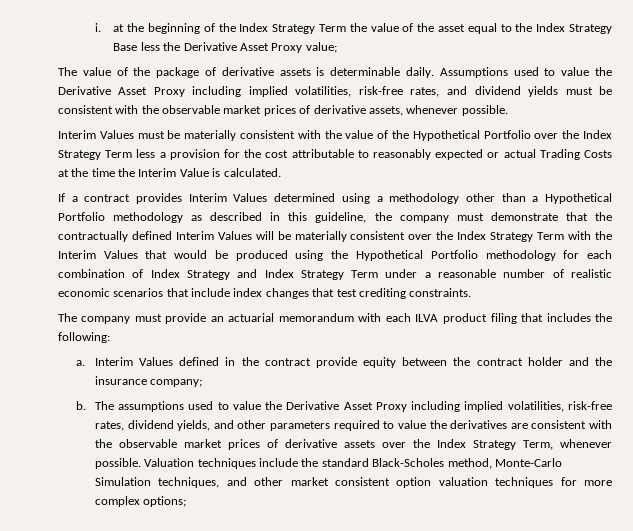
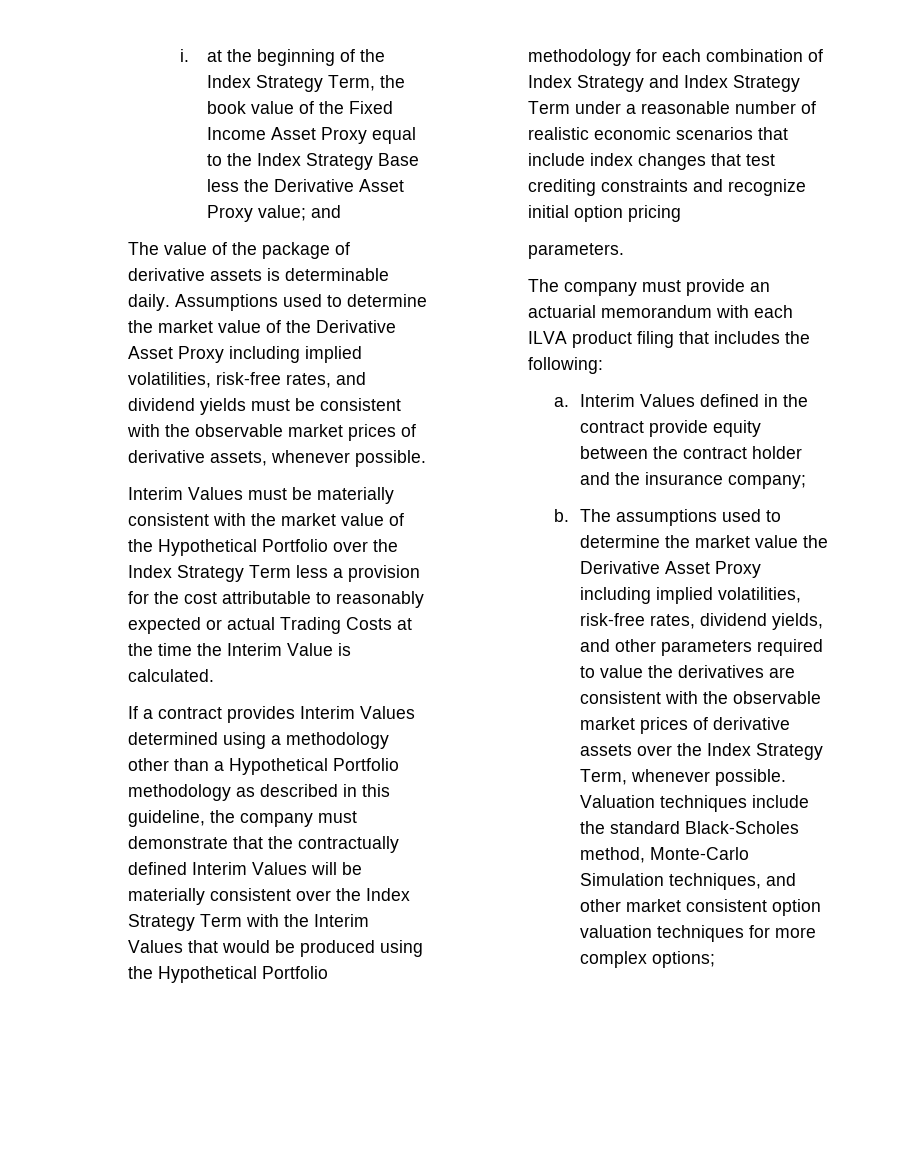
[319,23,466,32] Term the value of the asset -> [327,75,405,91] [206,101,393,114] [206,127,367,144] Term, the book value of the Fixed Income Asset Proxy
(337, 47) none -> [310,205,341,218] and
[561,67,590,76] value -> [347,294,428,307] [128,320,282,333] determine the market value of
(342, 134) none -> [281,513,337,526] market
[409,288,472,297] constraints. -> [601,179,807,196] [528,205,682,222] [528,243,625,259] constraints and recognize initial option pricing // parameters.
(229, 406) none -> [580,535,751,548] determine the market

